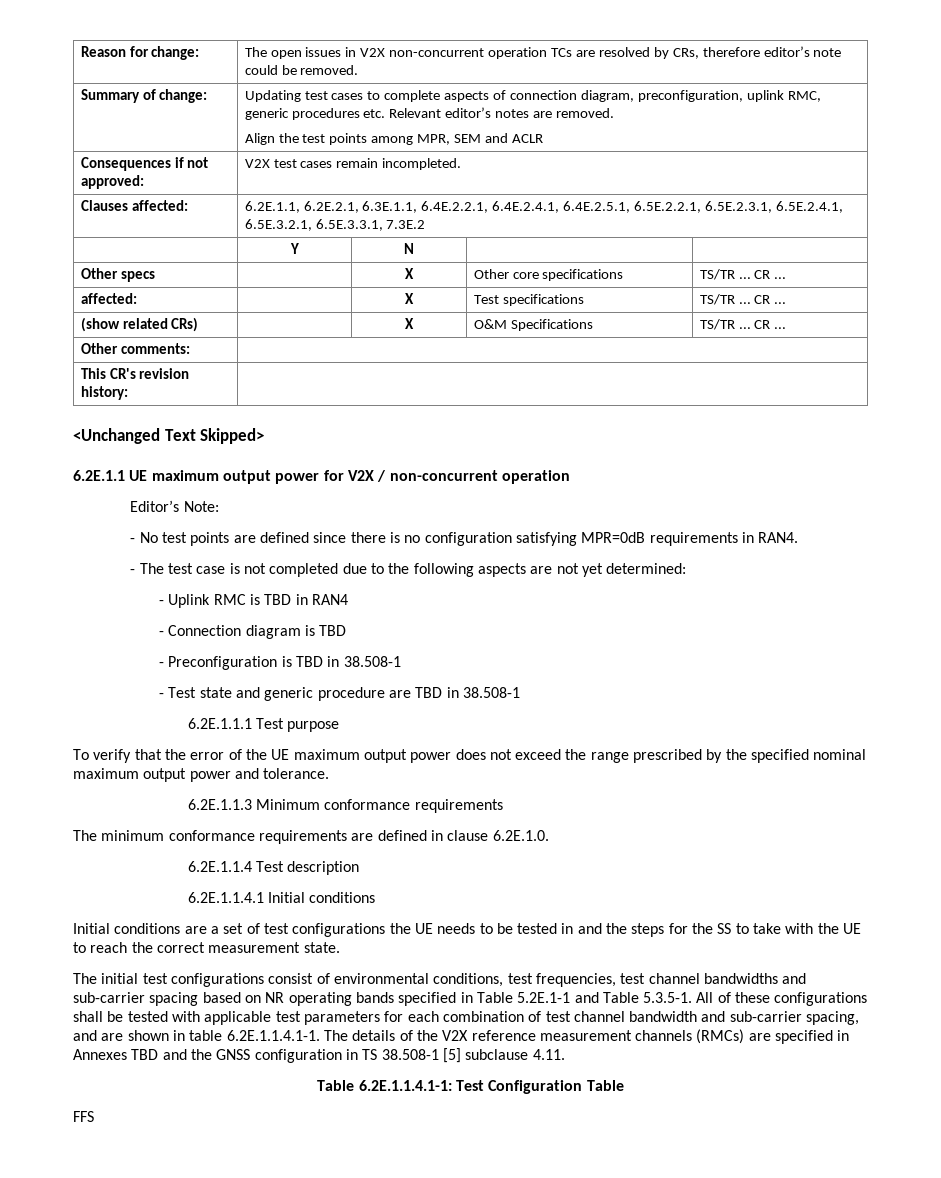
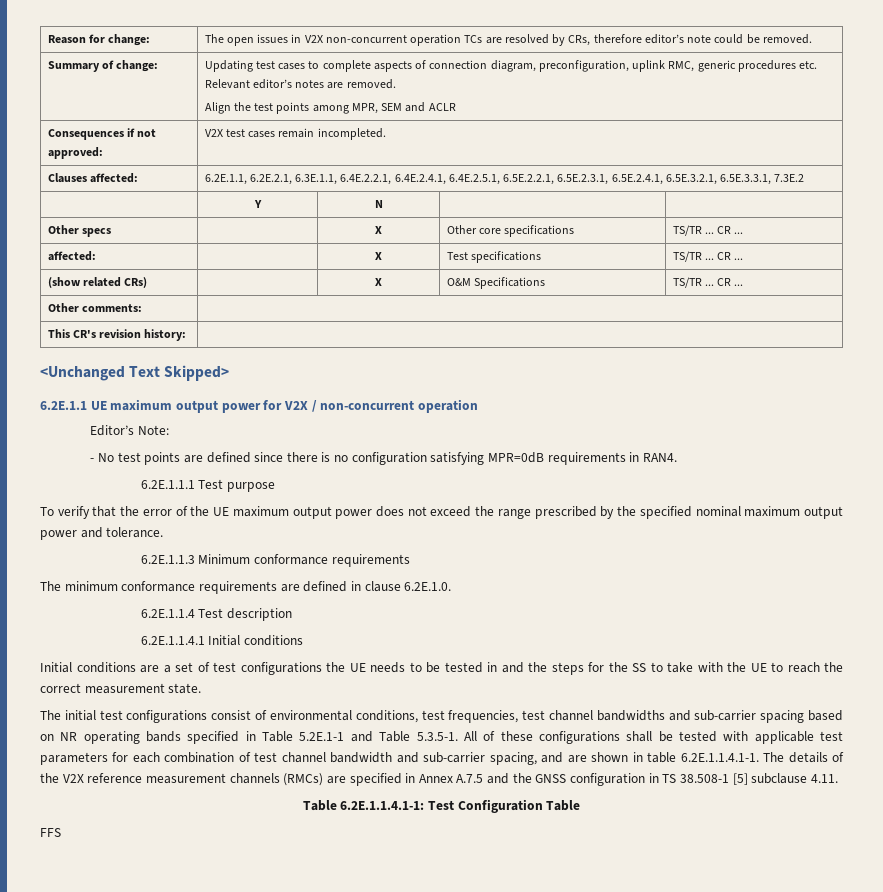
[130,563,687,577] [159,594,349,608] [159,625,347,639] [159,656,401,670] [159,687,520,701] // - The test case is not completed due to the following aspects are not yet determined: // - Uplink RMC is TBD in RAN4 // - Connection diagram is TBD // - Preconfiguration is TBD in 38.508-1 // - Test state and generic procedure are TBD in 38.508-1 -> (677, 457) none
[73,1049,159,1060] Annexes TBD -> [418,774,484,783] Annex A.7.5

